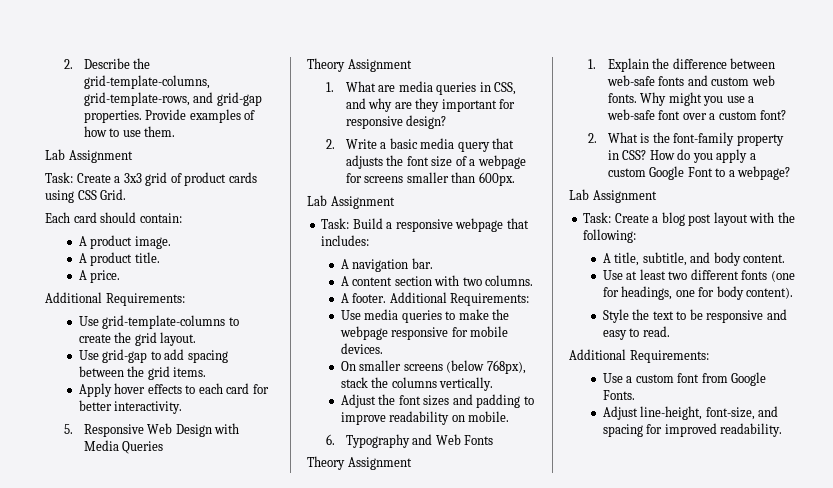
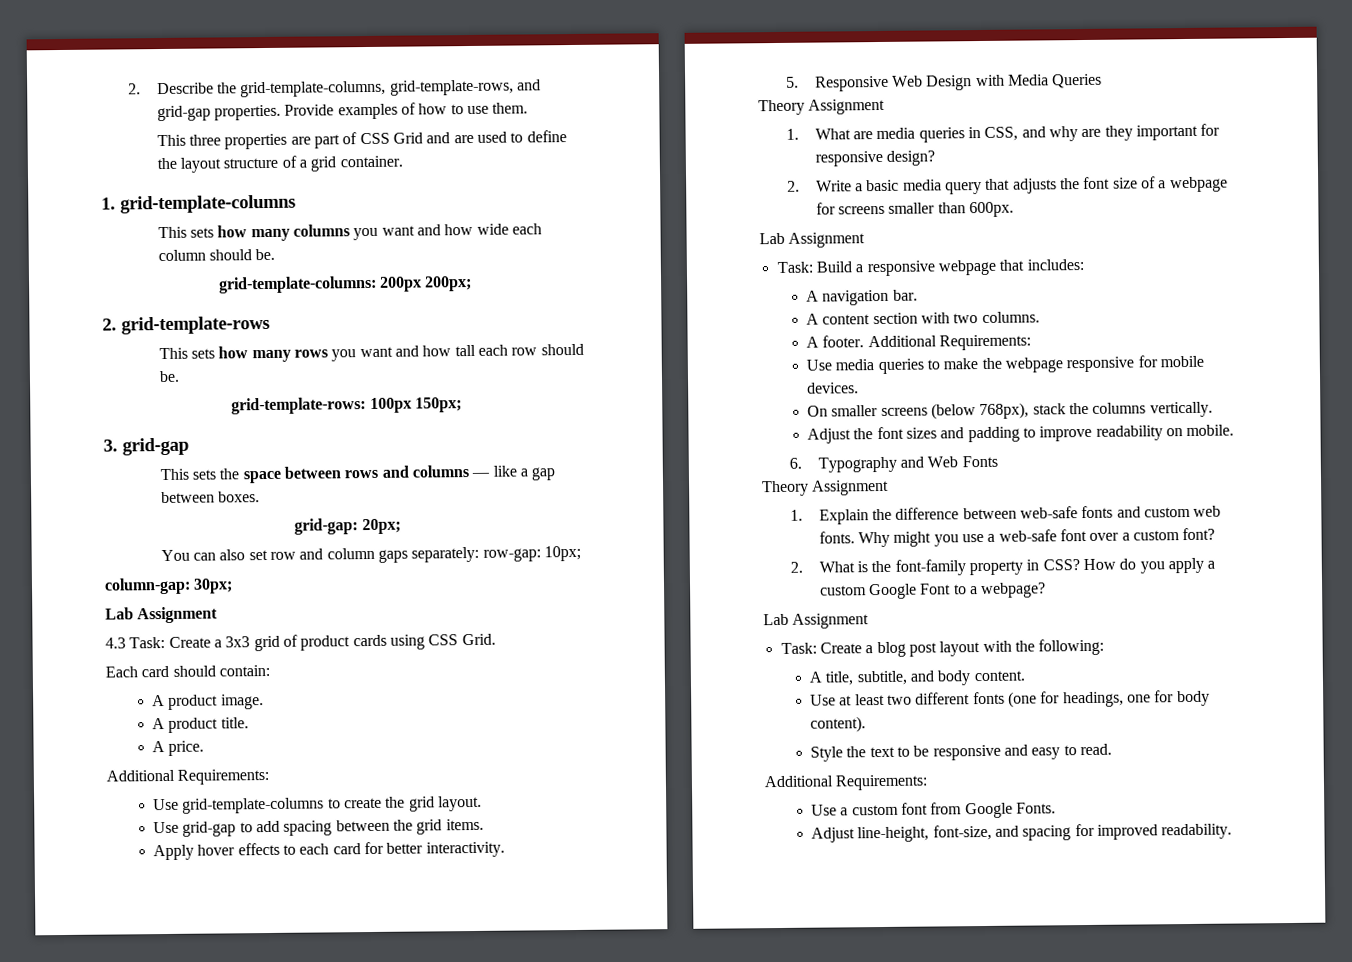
[45,149,133,163] // Lab Assignment // -> [156,130,567,150] [156,155,403,173] [101,194,296,214] [157,223,542,242] [157,248,276,262] [217,275,473,294] [102,315,270,335] [158,343,584,363] [158,370,180,383] [231,397,462,415] [103,437,189,456] [159,465,556,484] [160,491,261,504] [294,518,401,535] [160,545,581,563] [104,577,234,595] [105,606,219,624] [105,637,126,649] // This three properties are part of CSS Grid and are used to define the layout structure of a grid container. // 1. grid-template-columns // This sets how many columns you want and how wide each column should be. // grid-template-columns: 200px 200px; // 2. grid-template-rows // This sets how many rows you want and how tall each row should be. // grid-template-rows: 100px 150px; // 3. grid-gap // This sets the space between rows and columns — like a gap between boxes. // grid-gap: 20px; // You can also set row and column gaps separately: row-gap: 10px; // column-gap: 30px; // Lab Assignment // 4.3

